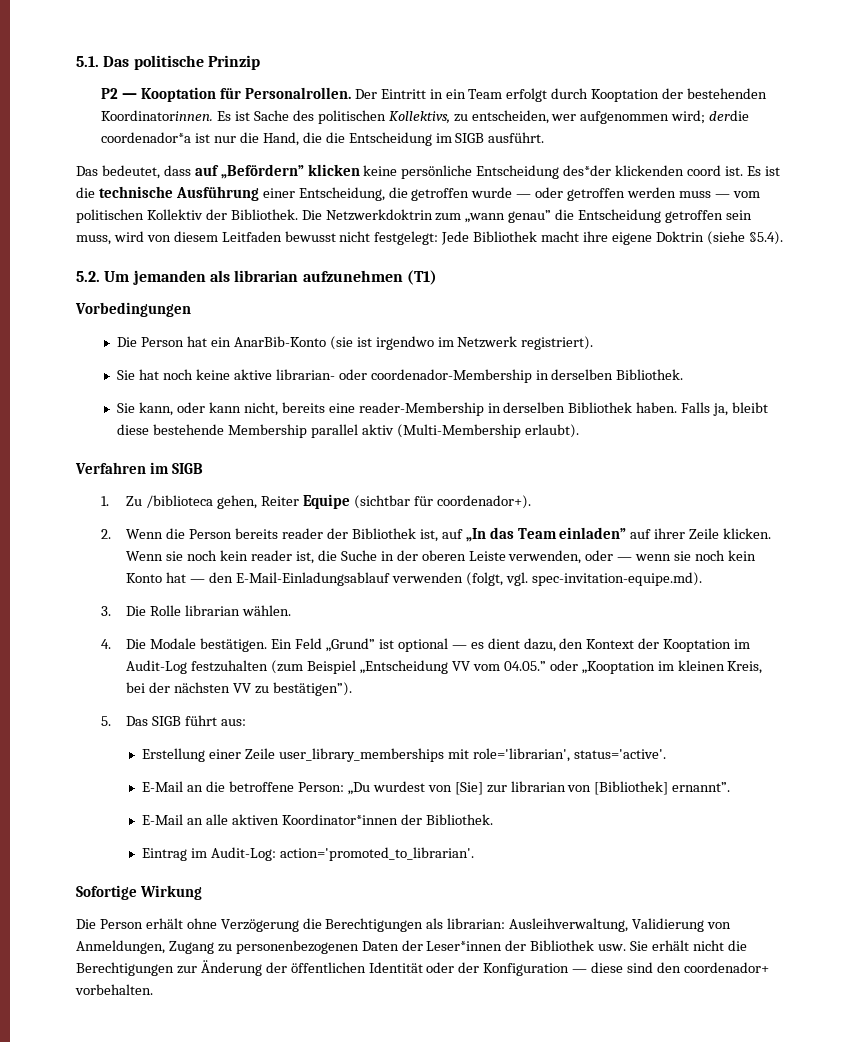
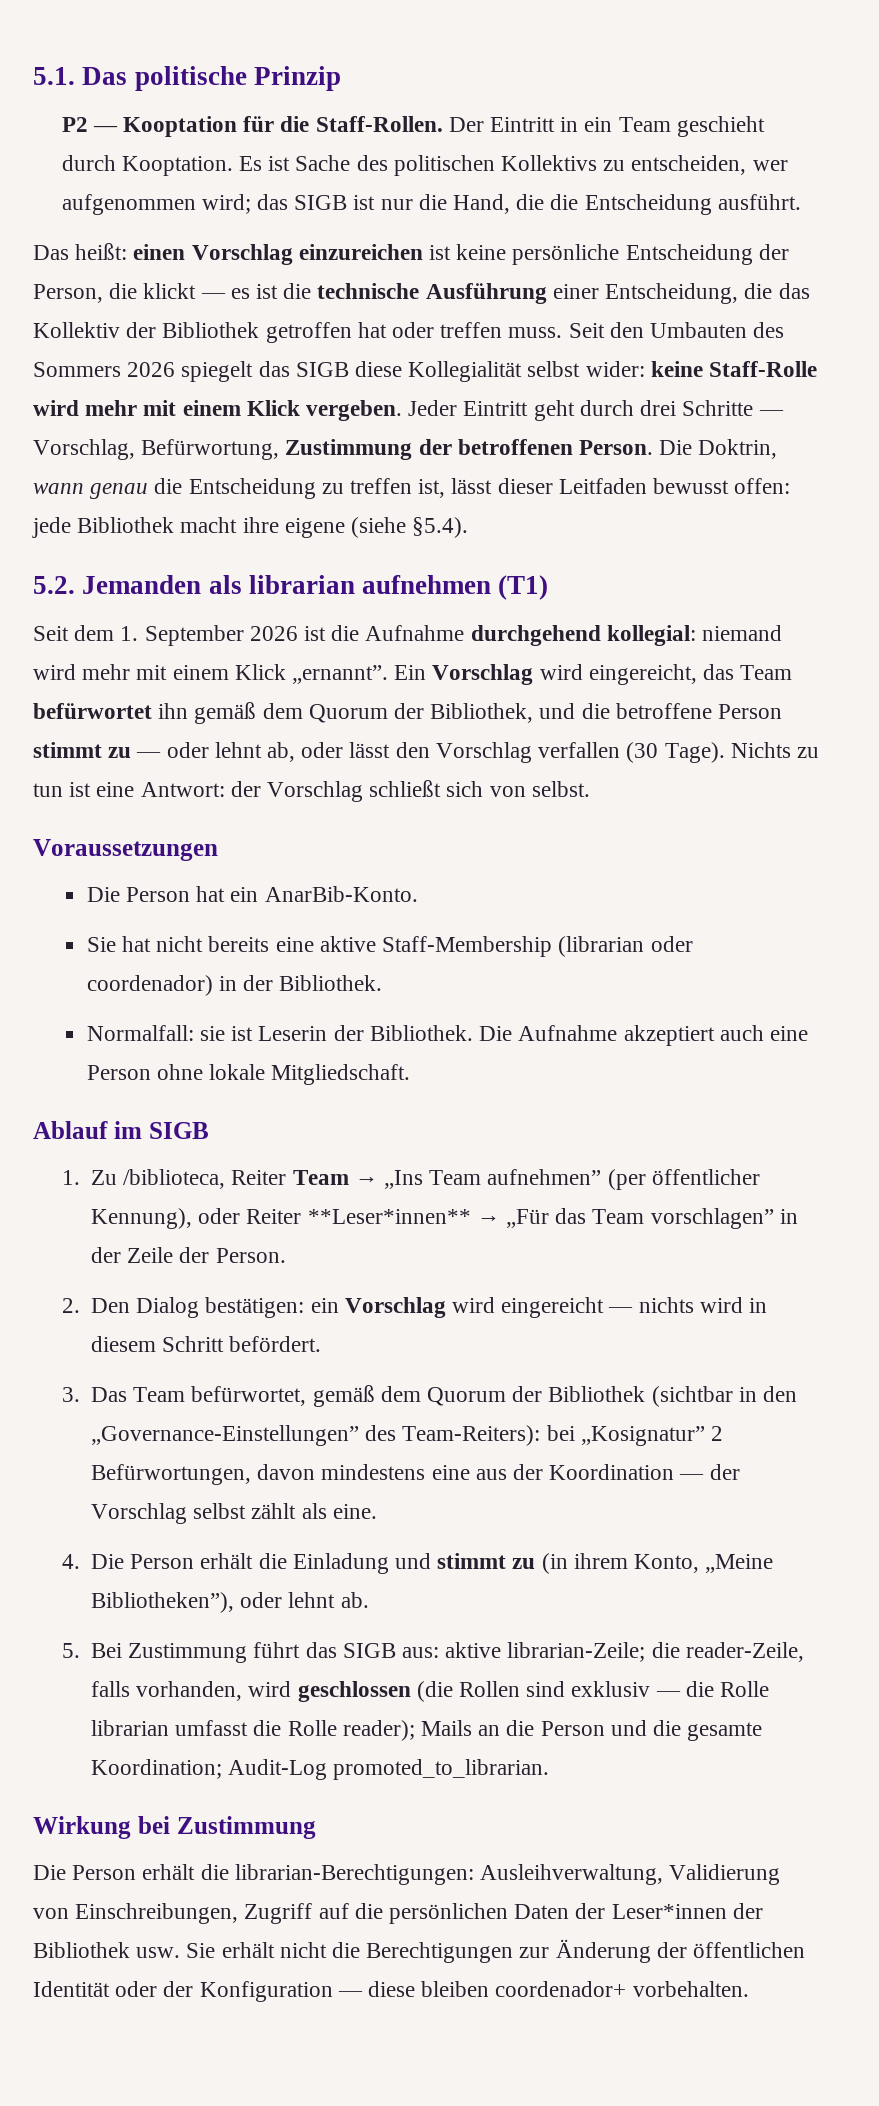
[244,87,351,99] Personalrollen. -> [280,116,443,132] die Staff-Rollen.
[506,88,768,102] [101,110,214,121] erfolgt durch Kooptation der bestehenden Koordinatorinnen. -> [676,116,765,137] [61,155,233,176] geschieht durch Kooptation.
[388,111,450,124] Kollektivs, -> [500,155,597,171] Kollektivs
[709,110,750,121] [101,132,192,143] derdie coordenador*a -> [256,194,348,210] das SIGB
[435,133,485,143] im SIGB -> (712, 204) none
[101,164,761,179] bedeutet, dass auf „Befördern” klicken keine persönliche Entscheidung des*der klickenden coord ist. Es -> [75,243,789,265] [33,283,250,303] heißt: einen Vorschlag einzureichen ist keine persönliche Entscheidung der Person, die klickt — es
[411,187,760,201] [76,209,752,223] [76,231,470,245] getroffen wurde — oder getroffen werden muss — vom politischen Kollektiv der Bibliothek. Die Netzwerkdoktrin zum „wann genau” die Entscheidung getroffen sein muss, wird von diesem Leitfaden bewusst nicht festgelegt: Jede -> [778,283,810,299] [33,322,785,343] [33,361,818,382] [33,400,784,421] [33,439,778,460] [33,478,791,499] [32,517,71,538] das Kollektiv der Bibliothek getroffen hat oder treffen muss. Seit den Umbauten des Sommers 2026 spiegelt das SIGB diese Kollegialität selbst wider: keine Staff-Rolle wird mehr mit einem Klick vergeben. Jeder Eintritt geht durch drei Schritte — Vorschlag, Befürwortung, Zustimmung der betroffenen Person. Die Doktrin, wann genau die Entscheidung zu treffen ist, lässt dieser Leitfaden bewusst offen: jede
[655,231,704,242] Doktrin -> (345, 528) none
[104,270,206,285] Um jemanden -> [82,575,202,594] Jemanden
[302,270,403,282] aufzunehmen -> [362,575,492,594] aufnehmen
[75,302,191,317] [117,336,594,350] [117,369,684,383] [117,402,768,416] [117,424,579,438] [75,462,204,474] [101,494,531,509] [101,527,772,542] [126,550,756,564] [126,572,702,586] [101,605,292,616] [101,638,751,652] [126,660,763,674] [126,682,353,696] [101,715,247,726] [142,748,666,762] [142,781,731,795] [142,814,493,825] [142,847,475,861] [76,885,137,900] Vorbedingungen // Die Person hat ein AnarBib-Konto (sie ist irgendwo im Netzwerk registriert). // Sie hat noch keine aktive librarian- oder coordenador-Membership in derselben Bibliothek. // Sie kann, oder kann nicht, bereits eine reader-Membership in derselben Bibliothek haben. Falls ja, bleibt diese bestehende Membership parallel aktiv (Multi-Membership erlaubt). // Verfahren im SIGB // 1. Zu /biblioteca gehen, Reiter Equipe (sichtbar für coordenador+). // 2. Wenn die Person bereits reader der Bibliothek ist, auf „In das Team einladen” auf ihrer Zeile klicken. Wenn sie noch kein reader ist, die Suche in der oberen Leiste verwenden, oder — wenn sie noch kein Konto hat — den E-Mail-Einladungsablauf verwenden (folgt, vgl. spec-invitation-equipe.md). // 3. Die Rolle librarian wählen. // 4. Die Modale bestätigen. Ein Feld „Grund” ist optional — es dient dazu, den Kontext der Kooptation im Audit-Log festzuhalten (zum Beispiel „Entscheidung VV vom 04.05.” oder „Kooptation im kleinen Kreis, bei der nächsten VV zu bestätigen”). // 5. Das SIGB führt aus: // Erstellung einer Zeile user_library_memberships mit role='librarian', status='active'. // E-Mail an die betroffene Person: „Du wurdest von [Sie] zur librarian von [Bibliothek] ernannt”. // E-Mail an alle aktiven Koordinator*innen der Bibliothek. // Eintrag im Audit-Log: action='promoted_to_librarian'. // Sofortige -> [33,625,783,646] [33,664,793,685] [33,702,783,724] [33,742,819,763] [33,780,590,802] [33,839,218,861] [86,886,418,902] [86,936,693,957] [86,975,383,996] [86,1025,808,1046] [86,1064,411,1085] [33,1121,209,1139] [61,1169,760,1190] [91,1208,798,1229] [91,1247,286,1263] [61,1297,768,1318] [91,1336,322,1352] [61,1385,798,1407] [91,1425,724,1446] [91,1464,740,1485] [91,1503,377,1524] [61,1553,774,1574] [91,1592,369,1613] [61,1642,804,1663] [91,1681,770,1702] [91,1720,763,1741] [91,1759,550,1780] Seit dem 1. September 2026 ist die Aufnahme durchgehend kollegial: niemand wird mehr mit einem Klick „ernannt”. Ein Vorschlag wird eingereicht, das Team befürwortet ihn gemäß dem Quorum der Bibliothek, und die betroffene Person stimmt zu — oder lehnt ab, oder lässt den Vorschlag verfallen (30 Tage). Nichts zu tun ist eine Antwort: der Vorschlag schließt sich von selbst. // Voraussetzungen // Die Person hat ein AnarBib-Konto. // Sie hat nicht bereits eine aktive Staff-Membership (librarian oder coordenador) in der Bibliothek. // Normalfall: sie ist Leserin der Bibliothek. Die Aufnahme akzeptiert auch eine Person ohne lokale Mitgliedschaft. // Ablauf im SIGB // 1. Zu /biblioteca, Reiter Team → „Ins Team aufnehmen” (per öffentlicher Kennung), oder Reiter **Leser*innen** → „Für das Team vorschlagen” in der Zeile der Person. // 2. Den Dialog bestätigen: ein Vorschlag wird eingereicht — nichts wird in diesem Schritt befördert. // 3. Das Team befürwortet, gemäß dem Quorum der Bibliothek (sichtbar in den „Governance-Einstellungen” des Team-Reiters): bei „Kosignatur” 2 Befürwortungen, davon mindestens eine aus der Koordination — der Vorschlag selbst zählt als eine. // 4. Die Person erhält die Einladung und stimmt zu (in ihrem Konto, „Meine Bibliotheken”), oder lehnt ab. // 5. Bei Zustimmung führt das SIGB aus: aktive librarian-Zeile; die reader-Zeile, falls vorhanden, wird geschlossen (die Rollen sind exklusiv — die Rolle librarian umfasst die Rolle reader); Mails an die Person und die gesamte Koordination; Audit-Log promoted_to_librarian. //
[76,918,732,932] [76,940,359,954] // Die Person erhält ohne Verzögerung die Berechtigungen als librarian: Ausleihverwaltung, Validierung von Anmeldungen, Zugang zu personenbezogenen -> [137,1816,316,1839] [33,1864,781,1885] [33,1903,509,1924] bei Zustimmung // Die Person erhält die librarian-Berechtigungen: Ausleihverwaltung, Validierung von Einschreibungen, Zugriff auf die persönlichen
[627,962,681,973] sind den -> [421,1981,490,1997] bleiben

